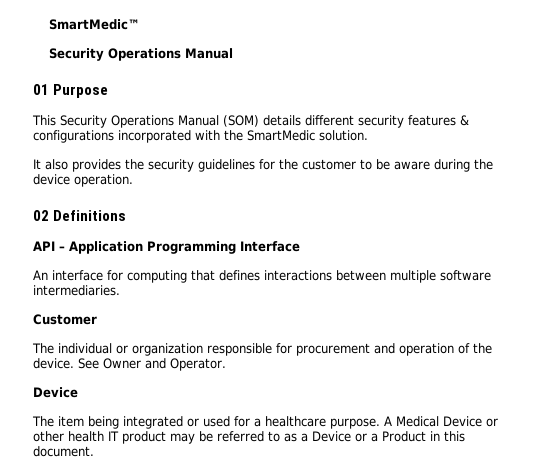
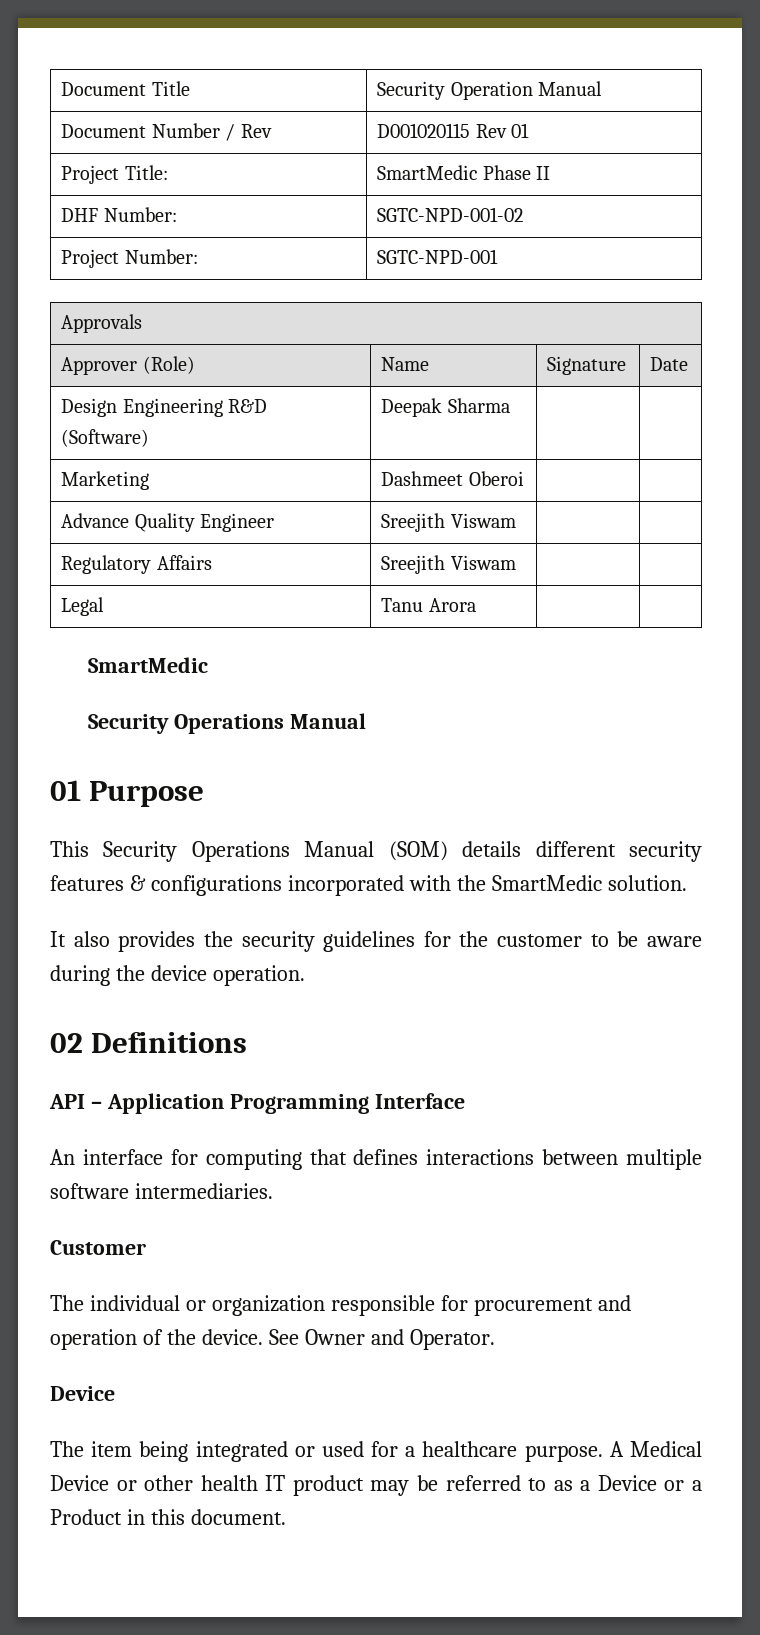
[49,19,141,30] SmartMedic™ -> [61,81,190,96] [377,81,603,100] [61,123,272,141] [377,123,530,138] [61,165,168,184] [377,165,551,180] [61,207,177,222] [377,207,524,222] [61,249,198,268] [377,249,499,264] [61,314,143,333] [61,356,195,375] [381,357,430,371] [547,356,627,375] [650,357,689,371] [61,398,268,417] [61,429,150,447] [381,398,510,417] [61,471,150,490] [381,471,524,486] [61,513,275,532] [381,513,516,532] [61,555,212,574] [381,555,516,574] [61,597,105,616] [381,598,476,612] [88,657,209,673] Document Title | Security Operation Manual // Document Number / Rev | D001020115 Rev 01 // Project Title: | SmartMedic Phase II // DHF Number: | SGTC-NPD-001-02 // Project Number: | SGTC-NPD-001 // Approvals // Approver (Role) | Name | Signature | Date // Design Engineering R&D (Software) | Deepak Sharma | | // Marketing | Dashmeet Oberoi | | // Advance Quality Engineer | Sreejith Viswam | | // Regulatory Affairs | Sreejith Viswam | | // Legal | Tanu Arora | | // SmartMedic

